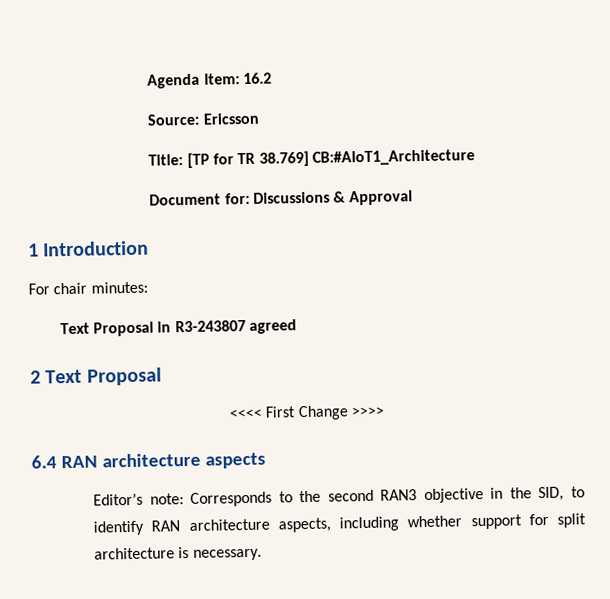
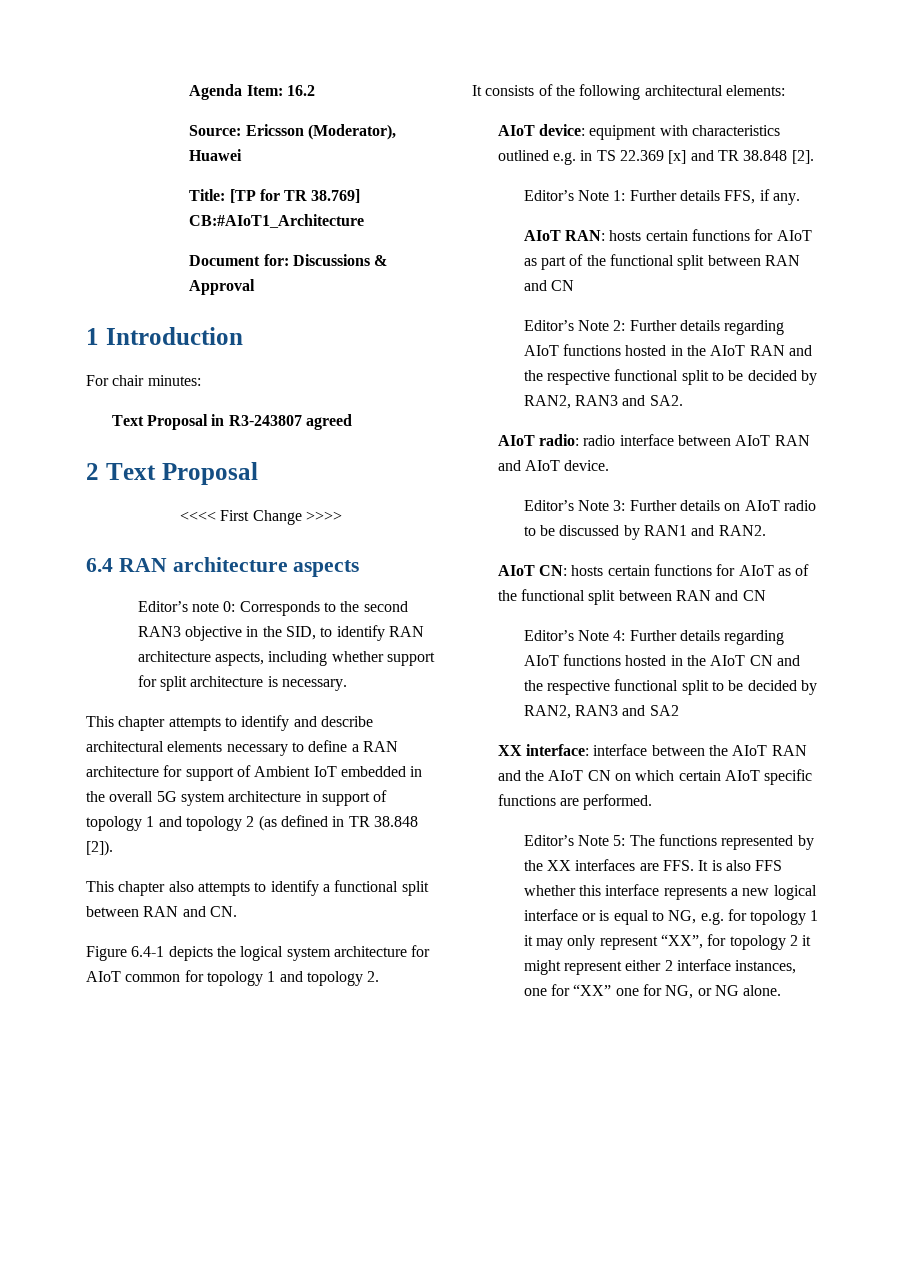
(260, 118) none -> [307,124,396,140] [189,149,243,161] (Moderator), Huawei
[149,493,184,505] note: -> [191,601,236,612] note 0:
(262, 554) none -> [86,715,373,731] [86,740,398,756] [86,765,423,781] [86,790,388,806] [86,815,418,831] [86,840,113,856] [86,880,429,896] [86,906,237,917] [86,945,431,961] [86,970,380,986] [472,84,785,100] [497,124,781,140] [497,150,814,165] [523,189,800,205] [523,229,812,241] [523,254,800,270] [523,280,574,291] [523,320,785,335] [523,344,812,356] [523,369,817,385] [523,395,683,409] [497,434,810,446] [497,460,610,471] [523,500,816,511] [523,525,766,540] [497,564,810,576] [497,589,766,605] [523,630,785,645] [523,654,800,666] [523,679,817,695] [523,705,679,719] [497,744,807,756] [497,769,813,785] [497,794,653,810] [523,834,814,850] [523,859,783,871] [523,884,817,900] [523,909,819,925] [523,934,812,950] [523,959,797,975] [523,984,782,999] // This chapter attempts to identify and describe architectural elements necessary to define a RAN architecture for support of Ambient IoT embedded in the overall 5G system architecture in support of topology 1 and topology 2 (as defined in TR 38.848 [2]). // This chapter also attempts to identify a functional split between RAN and CN. // Figure 6.4-1 depicts the logical system architecture for AIoT common for topology 1 and topology 2. // It consists of the following architectural elements: // AIoT device: equipment with characteristics outlined e.g. in TS 22.369 [x] and TR 38.848 [2]. // Editor’s Note 1: Further details FFS, if any. // AIoT RAN: hosts certain functions for AIoT as part of the functional split between RAN and CN // Editor’s Note 2: Further details regarding AIoT functions hosted in the AIoT RAN and the respective functional split to be decided by RAN2, RAN3 and SA2. // AIoT radio: radio interface between AIoT RAN and AIoT device. // Editor’s Note 3: Further details on AIoT radio to be discussed by RAN1 and RAN2. // AIoT CN: hosts certain functions for AIoT as of the functional split between RAN and CN // Editor’s Note 4: Further details regarding AIoT functions hosted in the AIoT CN and the respective functional split to be decided by RAN2, RAN3 and SA2 // XX interface: interface between the AIoT RAN and the AIoT CN on which certain AIoT specific functions are performed. // Editor’s Note 5: The functions represented by the XX interfaces are FFS. It is also FFS whether this interface represents a new logical interface or is equal to NG, e.g. for topology 1 it may only represent “XX”, for topology 2 it might represent either 2 interface instances, one for “XX” one for NG, or NG alone.

